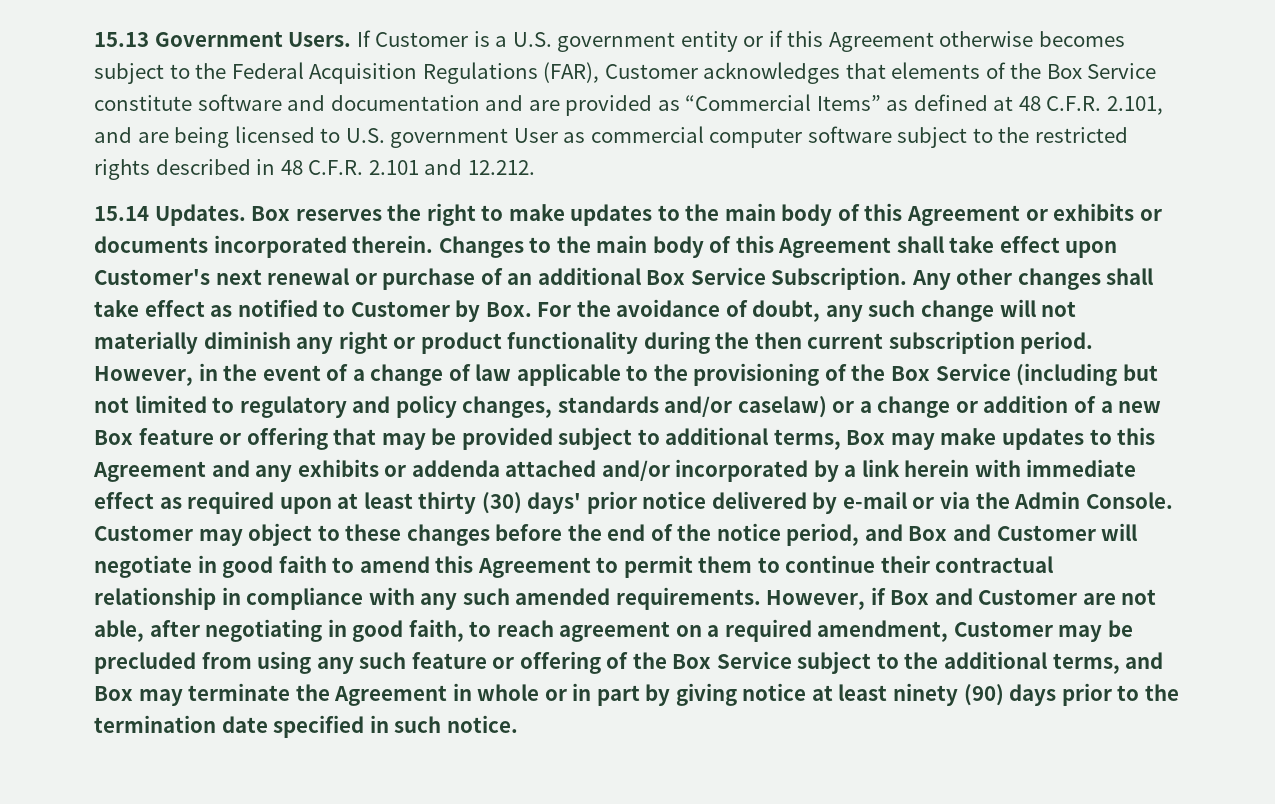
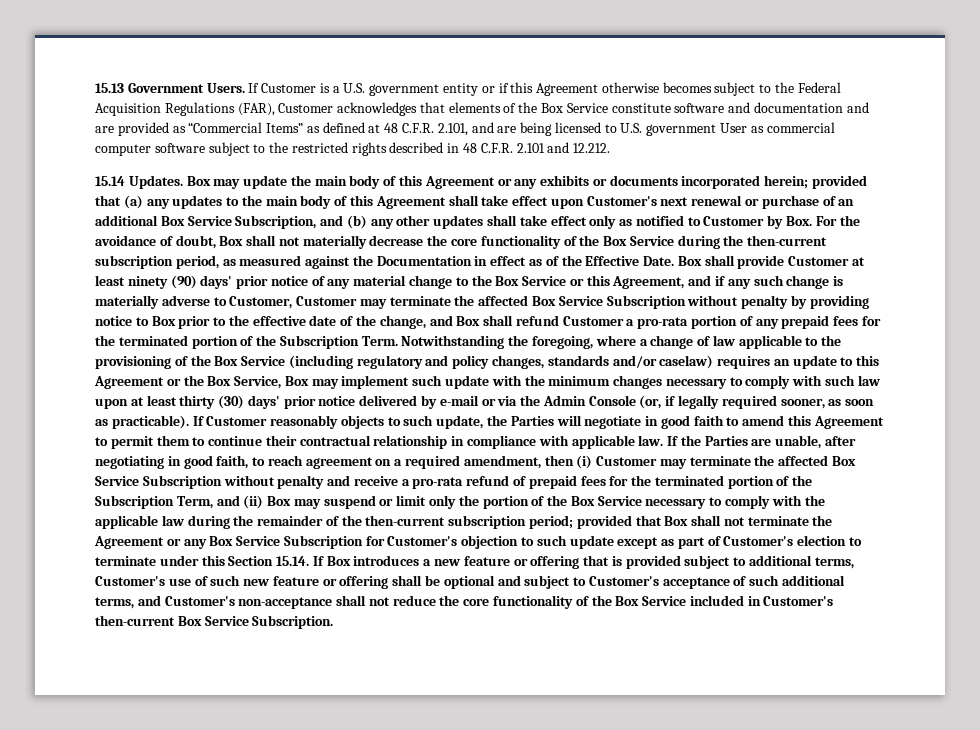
[295,203,680,226] reserves the right to make updates to -> [213,175,288,189] may update
(1048, 215) none -> [514,179,538,189] any
[352,235,524,258] therein. Changes -> [764,175,868,189] [95,195,223,209] herein; provided that (a) any updates
[771,267,1154,290] [94,300,205,317] Subscription. Any other changes shall take effect -> [235,215,617,229] Subscription, and (b) any other updates shall take effect only
[825,299,1077,322] [94,331,1094,354] [94,363,349,386] any such change will not materially diminish any right or product functionality during the then current subscription period. However, in the event of -> [219,235,828,249] [95,255,866,269] [95,275,844,289] [95,295,869,309] [95,315,881,329] [95,335,636,349] Box shall not materially decrease the core functionality of the Box Service during the then-current subscription period, as measured against the Documentation in effect as of the Effective Date. Box shall provide Customer at least ninety (90) days' prior notice of any material change to the Box Service or this Agreement, and if any such change is materially adverse to Customer, Customer may terminate the affected Box Service Subscription without penalty by providing notice to Box prior to the effective date of the change, and Box shall refund Customer a pro-rata portion of any prepaid fees for the terminated portion of the Subscription Term. Notwithstanding the foregoing, where
[1122,364,1158,381] [94,395,235,413] but not limited to -> (353, 362) none
[832,395,1162,418] [94,427,1156,450] [93,459,1137,482] [94,491,275,514] or a change or addition of a new Box feature or offering that may be provided subject to additional terms, Box may make updates to this Agreement and any exhibits or addenda attached and/or incorporated by a link herein with immediate effect as required -> [717,355,880,369] [94,375,880,389] requires an update to this Agreement or the Box Service, Box may implement such update with the minimum changes necessary to comply with such law
[1085,492,1173,509] [94,523,1096,546] Console. Customer may object to these changes before the end of the notice period, and Box and Customer -> [588,395,875,409] [95,415,554,429] Console (or, if legally required sooner, as soon as practicable). If Customer reasonably objects to such update, the Parties
[420,587,1157,610] [94,620,144,642] any such amended requirements. However, if Box and Customer are not able, -> [571,435,822,449] applicable law. If the Parties are unable,
[953,620,1134,642] [94,651,1164,674] [94,683,1179,706] [94,715,518,738] Customer may be precluded from using any such feature or offering of the Box Service subject to the additional terms, and Box may terminate the Agreement in whole or in part by giving notice at least ninety (90) days prior to the termination date specified in such notice. -> [544,455,857,469] [95,475,813,489] [95,495,825,509] [95,515,833,529] [94,535,863,549] [95,555,854,569] [95,575,846,589] [95,595,834,609] [95,615,334,629] then (i) Customer may terminate the affected Box Service Subscription without penalty and receive a pro-rata refund of prepaid fees for the terminated portion of the Subscription Term, and (ii) Box may suspend or limit only the portion of the Box Service necessary to comply with the applicable law during the remainder of the then-current subscription period; provided that Box shall not terminate the Agreement or any Box Service Subscription for Customer's objection to such update except as part of Customer's election to terminate under this Section 15.14. If Box introduces a new feature or offering that is provided subject to additional terms, Customer's use of such new feature or offering shall be optional and subject to Customer's acceptance of such additional terms, and Customer's non-acceptance shall not reduce the core functionality of the Box Service included in Customer's then-current Box Service Subscription.

